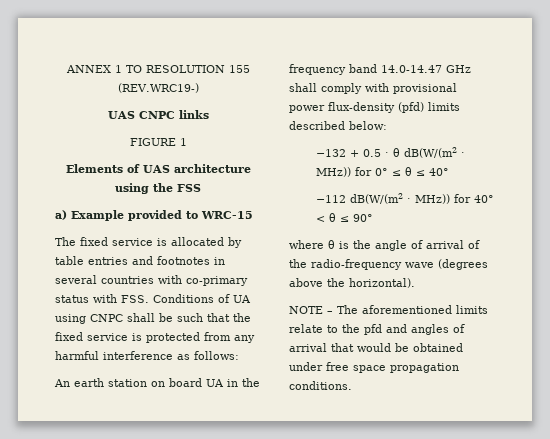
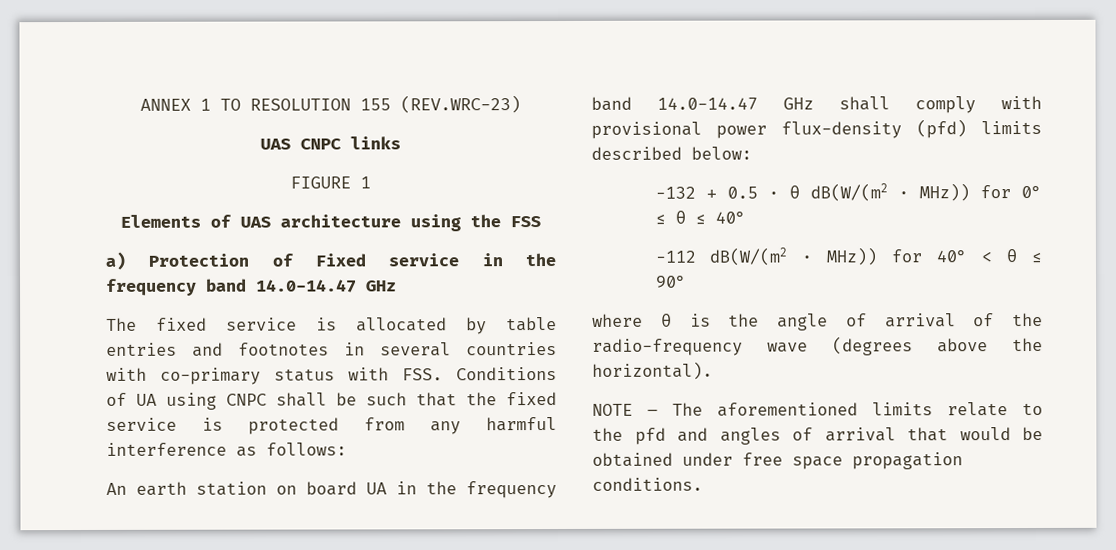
[117,83,199,93] (REV.WRC19-) -> [400,95,521,114] (REV.WRC-23)
[71,210,253,221] Example provided to WRC-15 -> [148,253,556,267] [106,278,397,296] Protection of Fixed service in the frequency band 14.0-14.47 GHz

